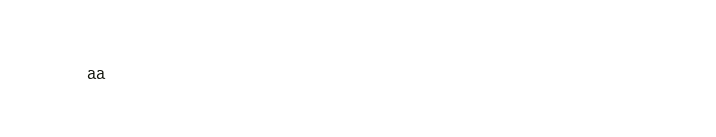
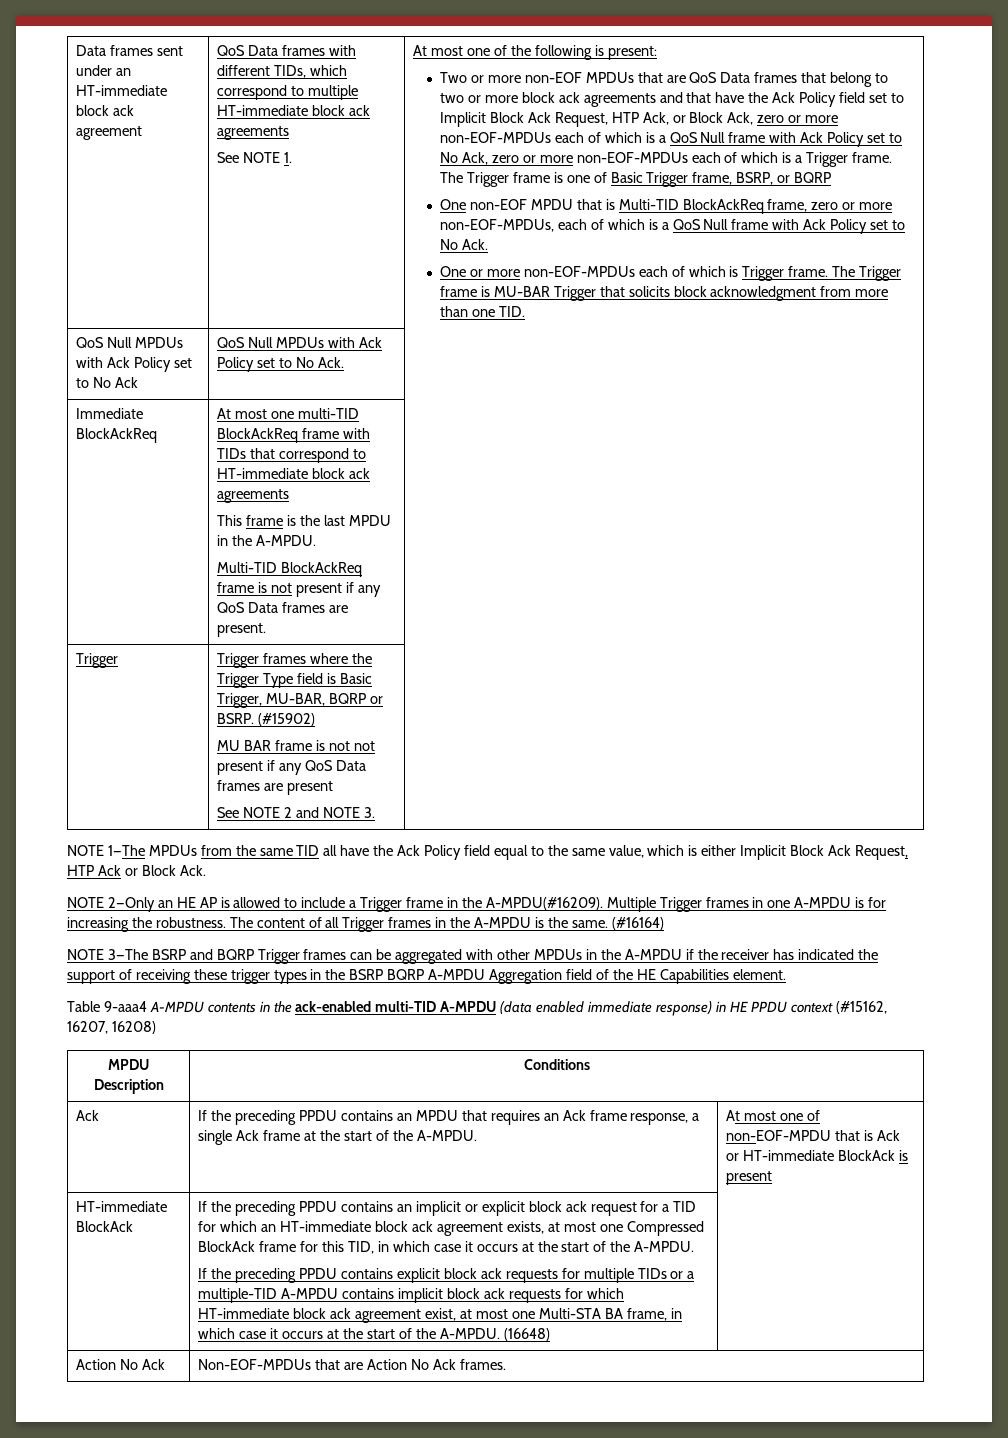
[87,70,106,79] aa -> [76,45,184,56] [76,65,132,76] [76,85,168,96] [76,105,135,116] [76,126,143,140] [217,45,357,56] [217,65,348,78] [217,85,359,100] [217,105,371,116] [217,126,290,140] [217,152,293,163] [413,45,657,60] [440,72,888,87] [440,92,904,107] [440,112,839,127] [440,132,902,147] [440,152,893,167] [440,172,832,187] [440,199,893,214] [440,219,905,234] [440,239,488,250] [440,266,902,281] [440,286,889,301] [440,306,525,317] [76,337,184,348] [76,357,193,372] [76,377,139,388] [217,337,383,348] [217,357,345,372] [76,408,144,419] [76,428,158,443] [217,408,360,419] [217,428,371,443] [217,448,367,463] [217,468,371,479] [217,489,290,503] [217,515,392,526] [217,535,317,546] [217,562,363,577] [217,582,382,597] [217,602,349,613] [217,623,267,637] [76,653,119,668] [217,653,373,668] [217,673,373,688] [217,693,384,708] [217,713,316,726] [217,740,376,751] [217,760,367,775] [217,780,334,795] [217,807,376,818] [67,845,908,860] [67,865,206,876] [67,897,887,912] [67,917,664,932] [67,949,879,964] [67,969,786,984] [67,1001,887,1016] [67,1021,156,1034] [108,1059,149,1070] [93,1079,164,1094] [523,1059,590,1070] [76,1110,100,1121] [198,1110,700,1125] [198,1130,477,1145] [726,1110,821,1121] [726,1130,901,1141] [726,1150,909,1161] [726,1171,773,1185] [76,1201,168,1212] [76,1221,134,1232] [198,1201,697,1216] [198,1221,704,1236] [198,1241,695,1254] [198,1268,695,1283] [198,1288,624,1303] [198,1308,682,1323] [198,1328,550,1341] [76,1359,166,1370] [198,1359,506,1370] Data frames sent under an HT-immediate block ack agreement | QoS Data frames with different TIDs, which correspond to multiple HT-immediate block ack agreements // See NOTE 1. | At most one of the following is present: // Two or more non-EOF MPDUs that are QoS Data frames that belong to two or more block ack agreements and that have the Ack Policy field set to Implicit Block Ack Request, HTP Ack, or Block Ack, zero or more non-EOF-MPDUs each of which is a QoS Null frame with Ack Policy set to No Ack, zero or more non-EOF-MPDUs each of which is a Trigger frame. The Trigger frame is one of Basic Trigger frame, BSRP, or BQRP // One non-EOF MPDU that is Multi-TID BlockAckReq frame, zero or more non-EOF-MPDUs, each of which is a QoS Null frame with Ack Policy set to No Ack. // One or more non-EOF-MPDUs each of which is Trigger frame. The Trigger frame is MU-BAR Trigger that solicits block acknowledgment from more than one TID. // QoS Null MPDUs with Ack Policy set to No Ack | QoS Null MPDUs with Ack Policy set to No Ack. | // Immediate BlockAckReq | At most one multi-TID BlockAckReq frame with TIDs that correspond to HT-immediate block ack agreements // This frame is the last MPDU in the A-MPDU. // Multi-TID BlockAckReq frame is not present if any QoS Data frames are present. | // Trigger | Trigger frames where the Trigger Type field is Basic Trigger, MU-BAR, BQRP or BSRP. (#15902) // MU BAR frame is not not present if any QoS Data frames are present // See NOTE 2 and NOTE 3. | // NOTE 1—The MPDUs from the same TID all have the Ack Policy field equal to the same value, which is either Implicit Block Ack Request, HTP Ack or Block Ack. // NOTE 2—Only an HE AP is allowed to include a Trigger frame in the A-MPDU(#16209). Multiple Trigger frames in one A-MPDU is for increasing the robustness. The content of all Trigger frames in the A-MPDU is the same. (#16164) // NOTE 3—The BSRP and BQRP Trigger frames can be aggregated with other MPDUs in the A-MPDU if the receiver has indicated the support of receiving these trigger types in the BSRP BQRP A-MPDU Aggregation field of the HE Capabilities element. // Table 9-aaa4 A-MPDU contents in the ack-enabled multi-TID A-MPDU (data enabled immediate response) in HE PPDU context (#15162, 16207, 16208) // MPDU Description | Conditions // Ack | If the preceding PPDU contains an MPDU that requires an Ack frame response, a single Ack frame at the start of the A-MPDU. | At most one of non-EOF-MPDU that is Ack or HT-immediate BlockAck is present // HT-immediate BlockAck | If the preceding PPDU contains an implicit or explicit block ack request for a TID for which an HT-immediate block ack agreement exists, at most one Compressed BlockAck frame for this TID, in which case it occurs at the start of the A-MPDU. // If the preceding PPDU contains explicit block ack requests for multiple TIDs or a multiple-TID A-MPDU contains implicit block ack requests for which HT-immediate block ack agreement exist, at most one Multi-STA BA frame, in which case it occurs at the start of the A-MPDU. (16648) | // Action No Ack | Non-EOF-MPDUs that are Action No Ack frames.

